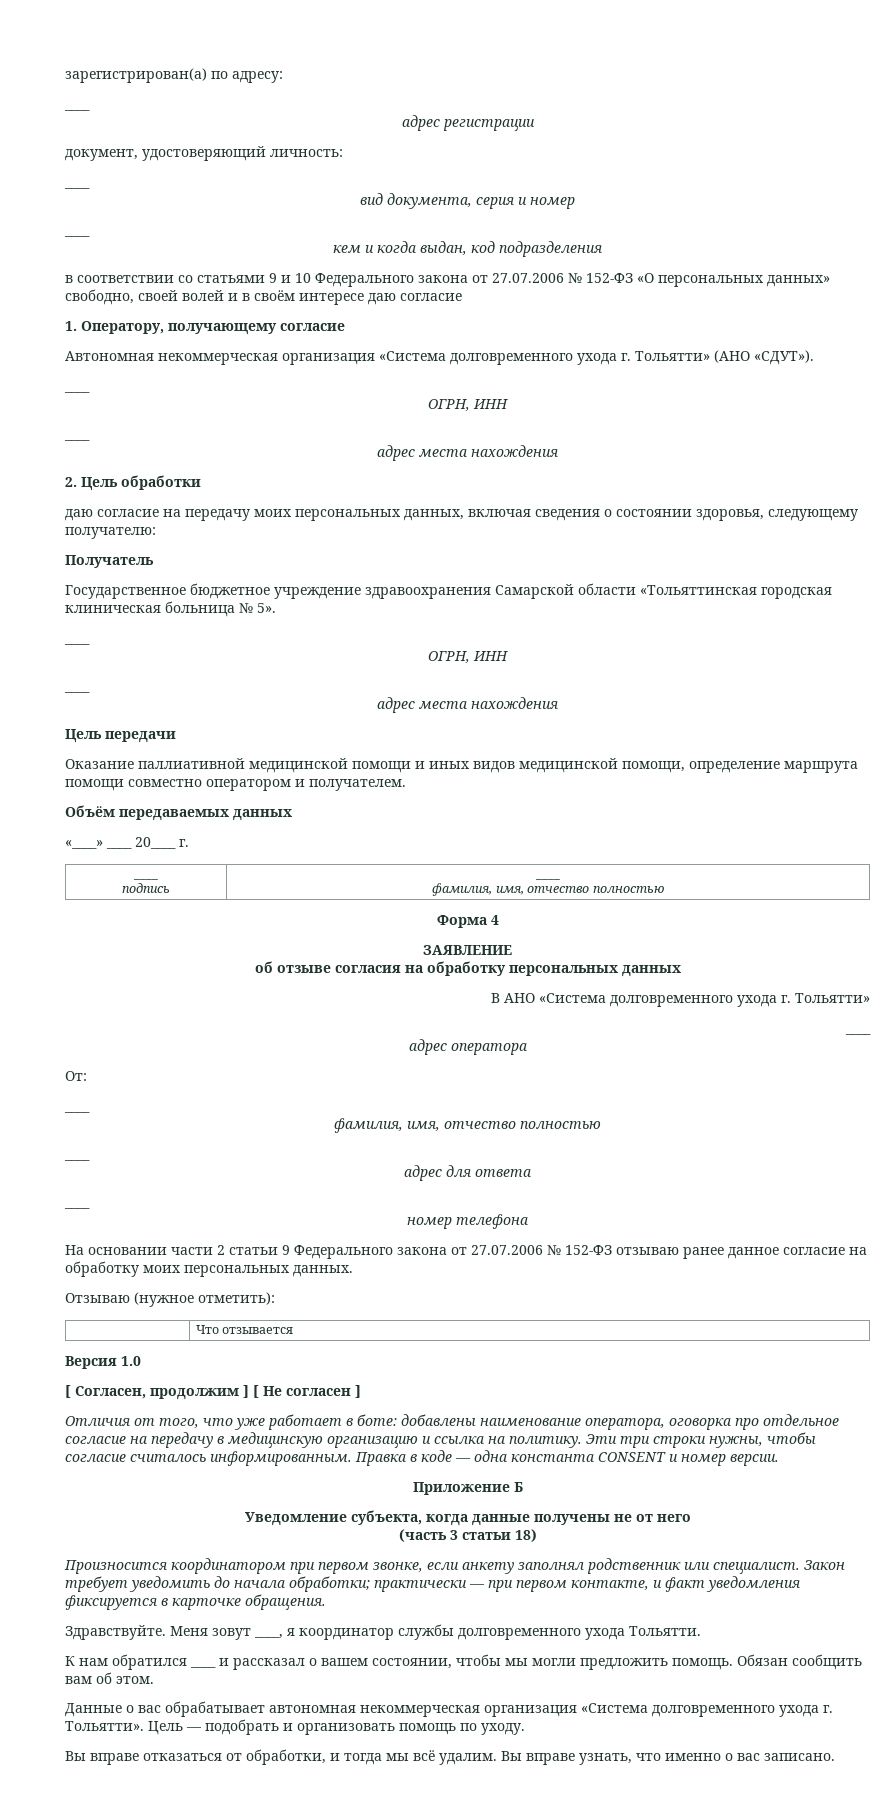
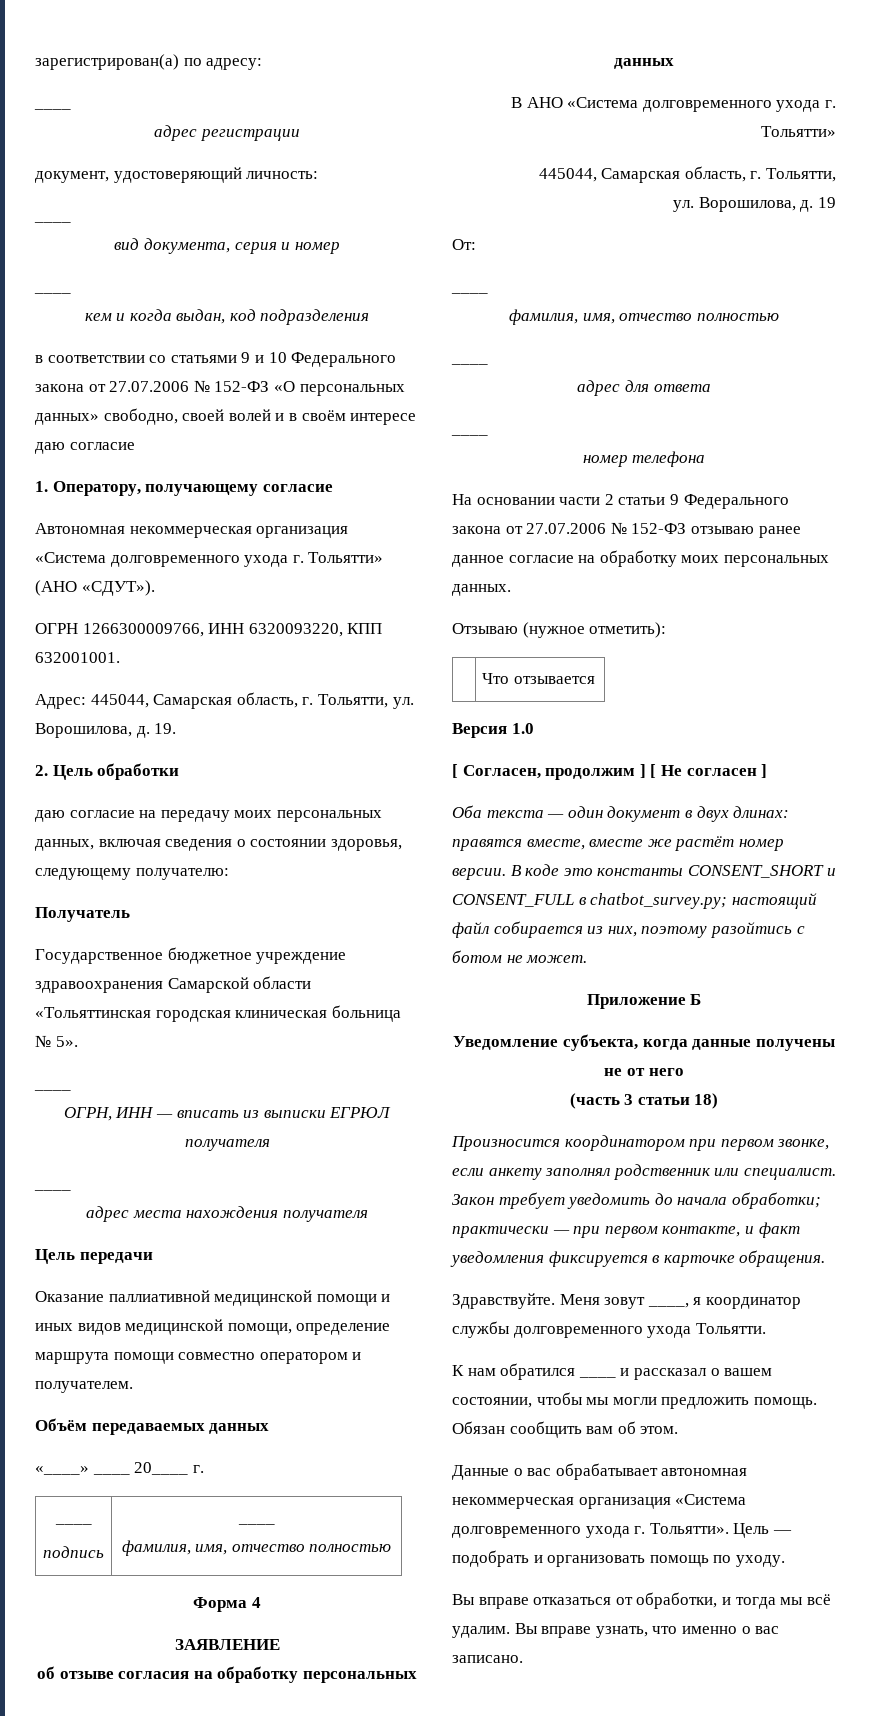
[64,391,90,393] [428,399,508,412] [64,439,90,441] [377,445,558,461] ____ // ОГРН, ИНН // ____ // адрес места нахождения -> [35,623,383,637] [35,652,120,663] [35,692,414,709] [35,723,177,738] ОГРН 1266300009766, ИНН 6320093220, КПП 632001001. // Адрес: 445044, Самарская область, г. Тольятти, ул. Ворошилова, д. 19.
[64,691,90,693] [377,697,558,713] // ____ // адрес места нахождения -> [155,1107,392,1118] [184,1139,270,1151] [34,1189,71,1191] [86,1206,368,1222] — вписать из выписки ЕГРЮЛ получателя // ____ // адрес места нахождения получателя
[845,1033,871,1035] [408,1039,528,1055] ____ // адрес оператора -> [538,166,836,183] [673,197,836,212] 445044, Самарская область, г. Тольятти, // ул. Ворошилова, д. 19
[65,1414,839,1430] [65,1432,816,1448] [65,1450,779,1466] Отличия от того, что уже работает в боте: добавлены наименование оператора, оговорка про отдельное согласие на передачу в медицинскую организацию и ссылка на политику. Эти три строки нужны, чтобы согласие считалось информированным. Правка в коде — одна константа CONSENT и номер версии. -> [452,805,790,822] [452,836,784,851] [452,864,836,880] [452,893,817,909] [452,921,805,938] [452,950,588,963] Оба текста — один документ в двух длинах: правятся вместе, вместе же растёт номер версии. В коде это константы CONSENT_SHORT и CONSENT_FULL в chatbot_survey.py; настоящий файл собирается из них, поэтому разойтись с ботом не может.

